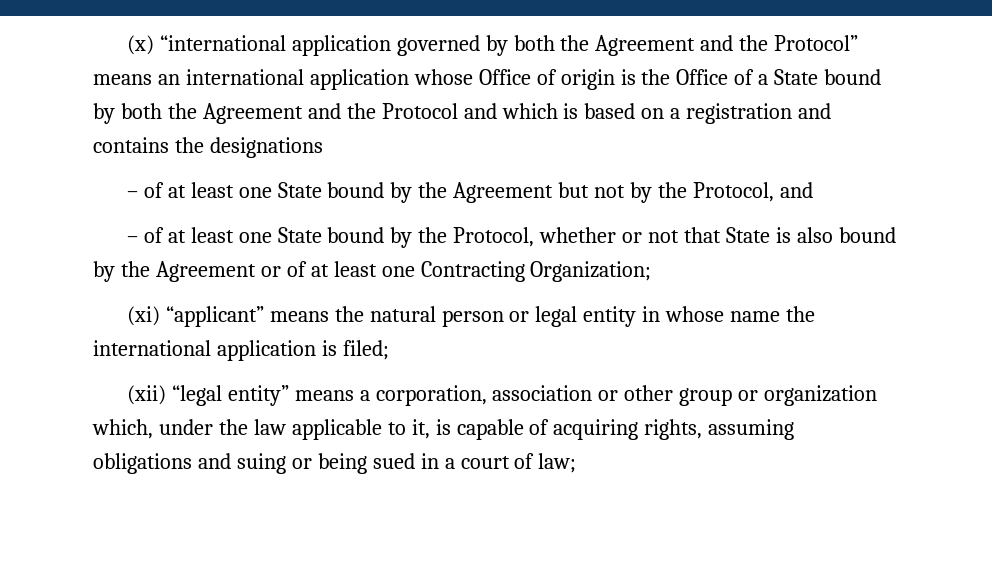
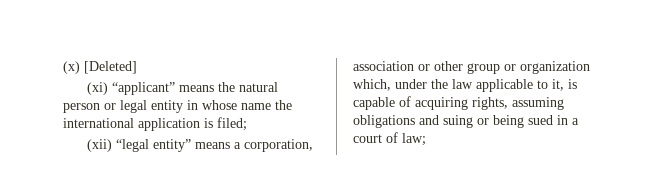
[159,35,859,56] [93,69,882,90] [93,103,832,124] [93,137,323,158] [126,182,813,203] [126,227,896,248] [93,261,652,282] “international application governed by both the Agreement and the Protocol” means an international application whose Office of origin is the Office of a State bound by both the Agreement and the Protocol and which is based on a registration and contains the designations // – of at least one State bound by the Agreement but not by the Protocol, and // – of at least one State bound by the Protocol, whether or not that State is also bound by the Agreement or of at least one Contracting Organization; -> [84,61,137,74] [Deleted]

